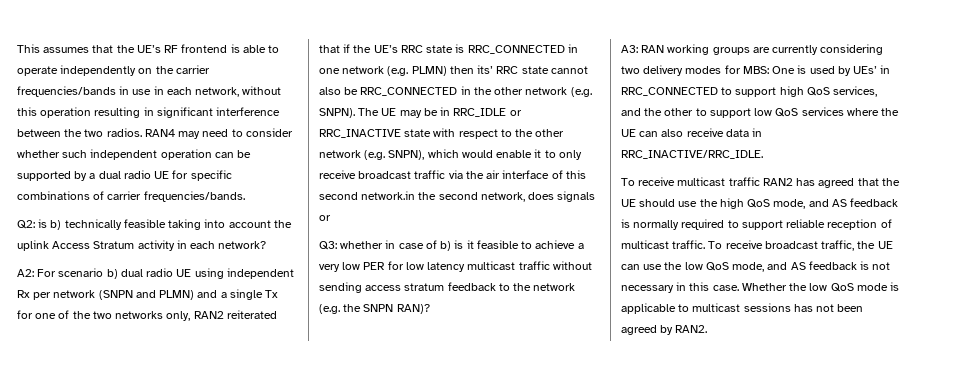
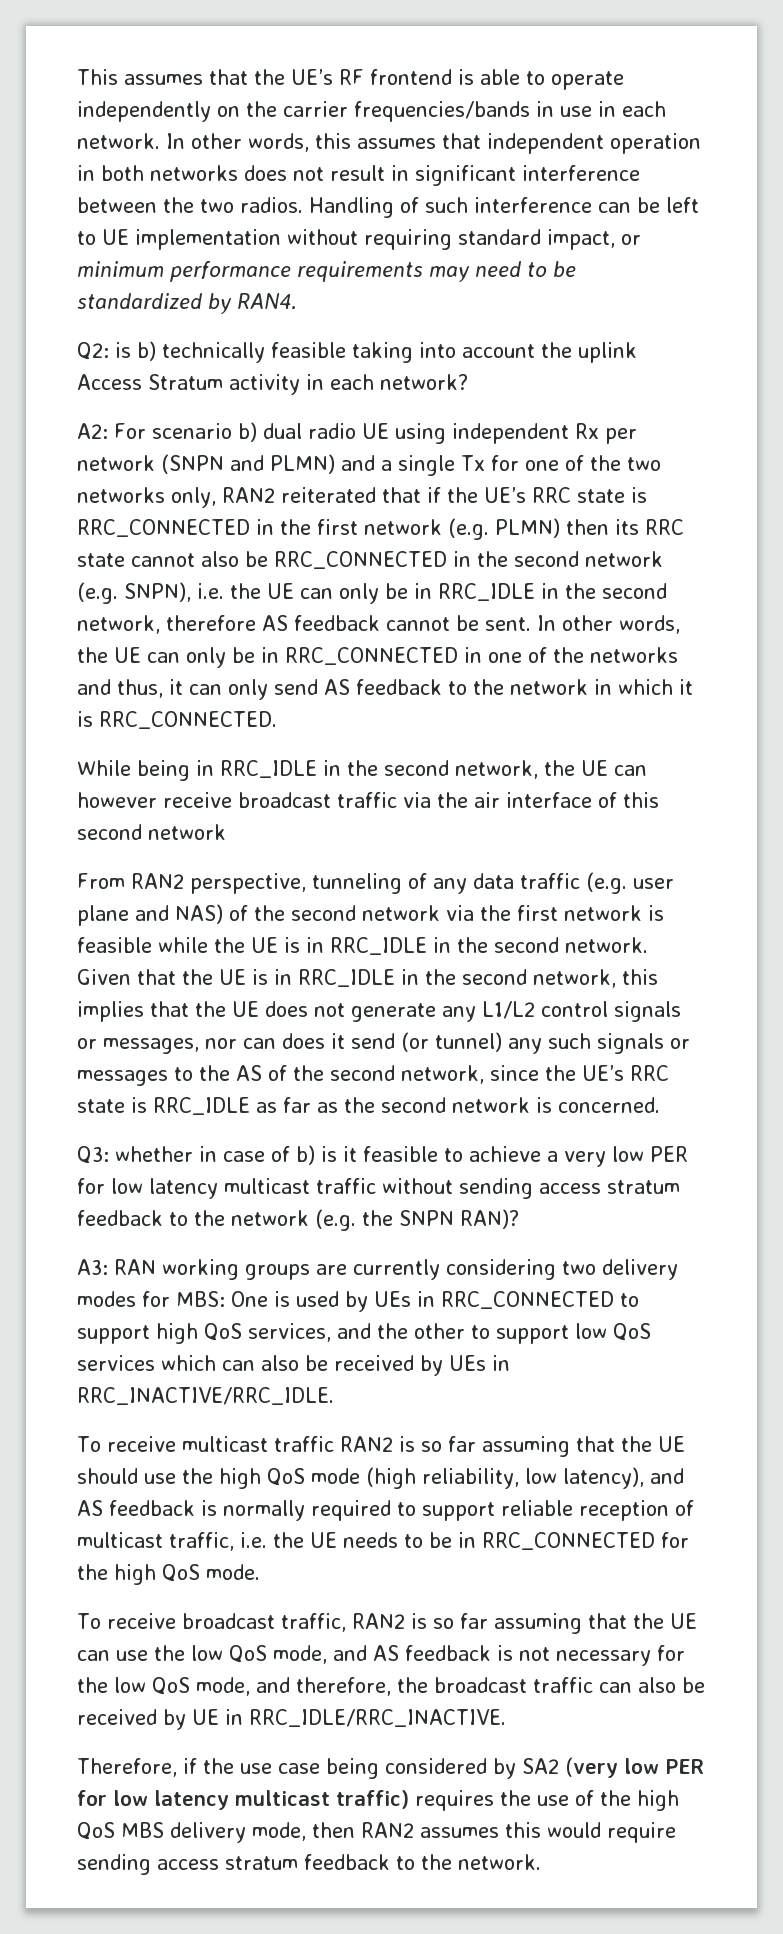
[195,86,282,97] [17,107,141,118] network, without this operation resulting -> [77,133,701,154] [77,165,385,181] network. In other words, this assumes that independent operation in both networks does not result
[144,128,293,139] [17,149,252,160] [17,170,232,181] [17,191,245,202] RAN4 may need to consider whether such independent operation can be supported by a dual radio UE for specific combinations of carrier frequencies/bands. -> [309,197,699,218] [77,229,641,250] [77,261,576,282] [77,293,297,314] Handling of such interference can be left to UE implementation without requiring standard impact, or minimum performance requirements may need to be standardized by RAN4.
[319,68,340,74] one -> [280,519,358,535] the first
[477,65,494,74] its’ -> [615,519,639,535] its
[494,87,592,97] [319,107,522,118] [319,128,565,139] [319,149,582,160] other network (e.g. SNPN). The UE may be in RRC_IDLE or RRC_INACTIVE state with respect to the other network (e.g. SNPN), which would enable it to only -> [514,551,663,567] [77,582,667,604] [77,615,680,634] [77,647,678,668] [77,679,693,700] [77,711,277,729] [77,760,647,781] [77,792,157,808] second network (e.g. SNPN), i.e. the UE can only be in RRC_IDLE in the second network, therefore AS feedback cannot be sent. In other words, the UE can only be in RRC_CONNECTED in one of the networks and thus, it can only send AS feedback to the network in which it is RRC_CONNECTED. // While being in RRC_IDLE in the second network, the UE can however
[361,191,596,202] [319,215,331,221] network.in the second network, does signals or -> [148,824,226,840] [77,872,674,894] [77,904,664,926] [77,937,648,955] [77,969,658,988] [77,1001,681,1022] [77,1032,690,1054] [77,1065,669,1086] [77,1097,660,1115] network // From RAN2 perspective, tunneling of any data traffic (e.g. user plane and NAS) of the second network via the first network is feasible while the UE is in RRC_IDLE in the second network. Given that the UE is in RRC_IDLE in the second network, this implies that the UE does not generate any L1/L2 control signals or messages, nor can does it send (or tunnel) any such signals or messages to the AS of the second network, since the UE’s RRC state is RRC_IDLE as far as the second network is concerned.
[853,66,878,74] UEs’ -> [374,1291,411,1307] UEs
[846,108,900,116] [621,128,749,137] where the UE can also receive data -> [161,1355,486,1376] which can also be received by UEs
[796,178,855,188] has agreed -> [398,1436,570,1457] is so far assuming
[773,199,806,209] mode, -> [311,1467,644,1489] mode (high reliability, low latency),
[672,240,855,251] traffic. To receive broadcast traffic, -> [169,1532,689,1551] [77,1564,260,1585] [77,1613,627,1634] traffic, i.e. the UE needs to be in RRC_CONNECTED for the high QoS mode. // To receive broadcast traffic, RAN2 is so far assuming that
[676,282,900,292] [621,303,864,314] [621,325,708,335] in this case. Whether the low QoS mode is applicable to multicast sessions has not been agreed by RAN2. -> [657,1645,685,1661] [77,1677,705,1696] [77,1709,506,1730] [77,1757,704,1779] [77,1790,679,1811] [77,1822,676,1843] [77,1854,541,1875] for the low QoS mode, and therefore, the broadcast traffic can also be received by UE in RRC_IDLE/RRC_INACTIVE. // Therefore, if the use case being considered by SA2 (very low PER for low latency multicast traffic) requires the use of the high QoS MBS delivery mode, then RAN2 assumes this would require sending access stratum feedback to the network.

